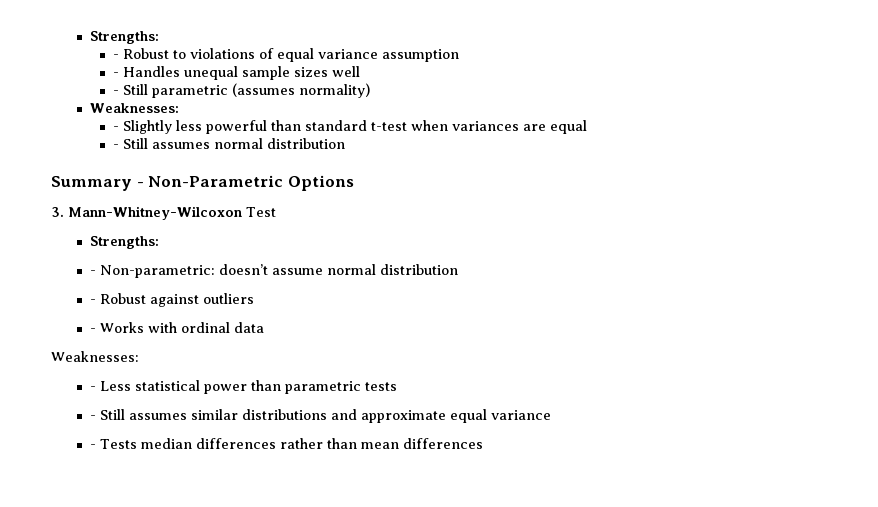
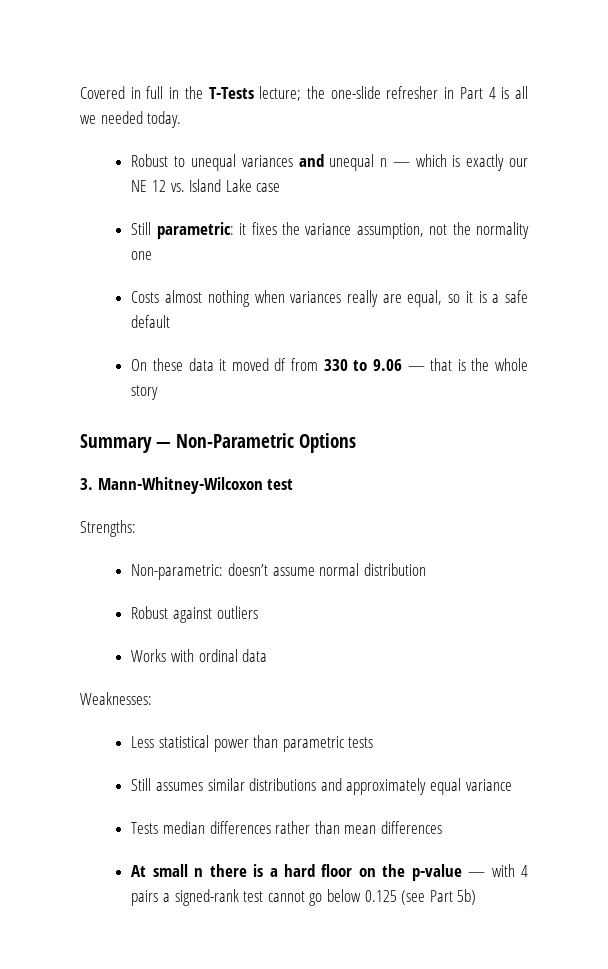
[89,31,159,44] [112,48,459,62] [112,66,360,80] [112,83,370,98] [89,103,179,113] [112,120,587,134] [112,138,345,149] Strengths: // - Robust to violations of equal variance assumption // - Handles unequal sample sizes well // - Still parametric (assumes normality) // Weaknesses: // - Slightly less powerful than standard t-test when variances are equal // - Still assumes normal distribution -> [80,86,529,101] [80,111,182,128] [131,154,529,171] [131,179,281,192] [131,222,529,239] [131,251,153,260] [131,290,528,307] [131,315,171,328] [131,358,529,371] [131,385,159,400] Covered in full in the T-Tests lecture; the one-slide refresher in Part 4 is all we needed today. // Robust to unequal variances and unequal n — which is exactly our NE 12 vs. Island Lake case // Still parametric: it fixes the variance assumption, not the normality one // Costs almost nothing when variances really are equal, so it is a safe default // On these data it moved df from 330 to 9.06 — that is the whole story
[136,182,144,187] - -> [156,442,171,448] —
[246,207,276,217] [89,236,159,249] [89,270,96,275] Test // Strengths: // - -> [267,479,294,490] [80,520,136,537] test // Strengths: //
[89,299,96,304] - -> (426, 569) none
[89,328,96,333] - -> (258, 612) none
[89,386,96,391] - -> (152, 698) none
[89,415,96,420] - -> (374, 742) none
[360,410,446,423] approximate -> [346,778,427,795] approximately
[89,444,96,449] - -> (512, 785) none
(483, 443) none -> [131,864,528,881] [131,889,477,906] // At small n there is a hard floor on the p-value — with 4 pairs a signed-rank test cannot go below 0.125 (see Part 5b)

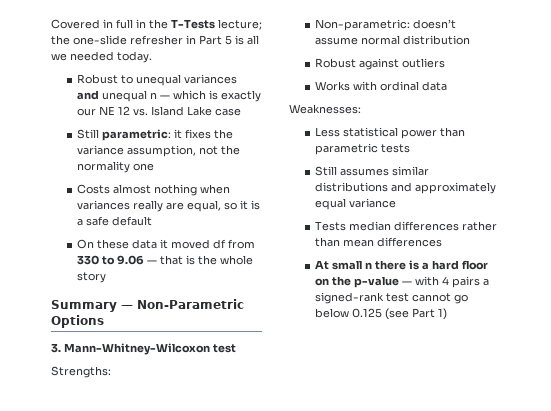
[488,87,496,99] 4 -> [225,35,232,45] 5
[457,889,477,905] 5b) -> [438,308,448,320] 1)

